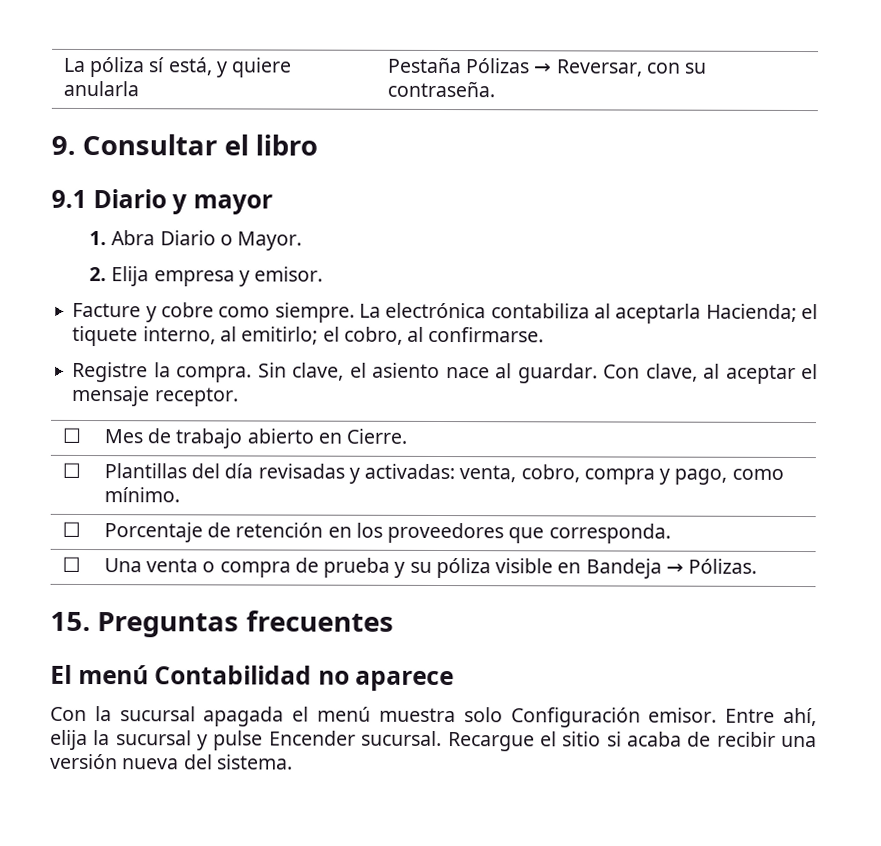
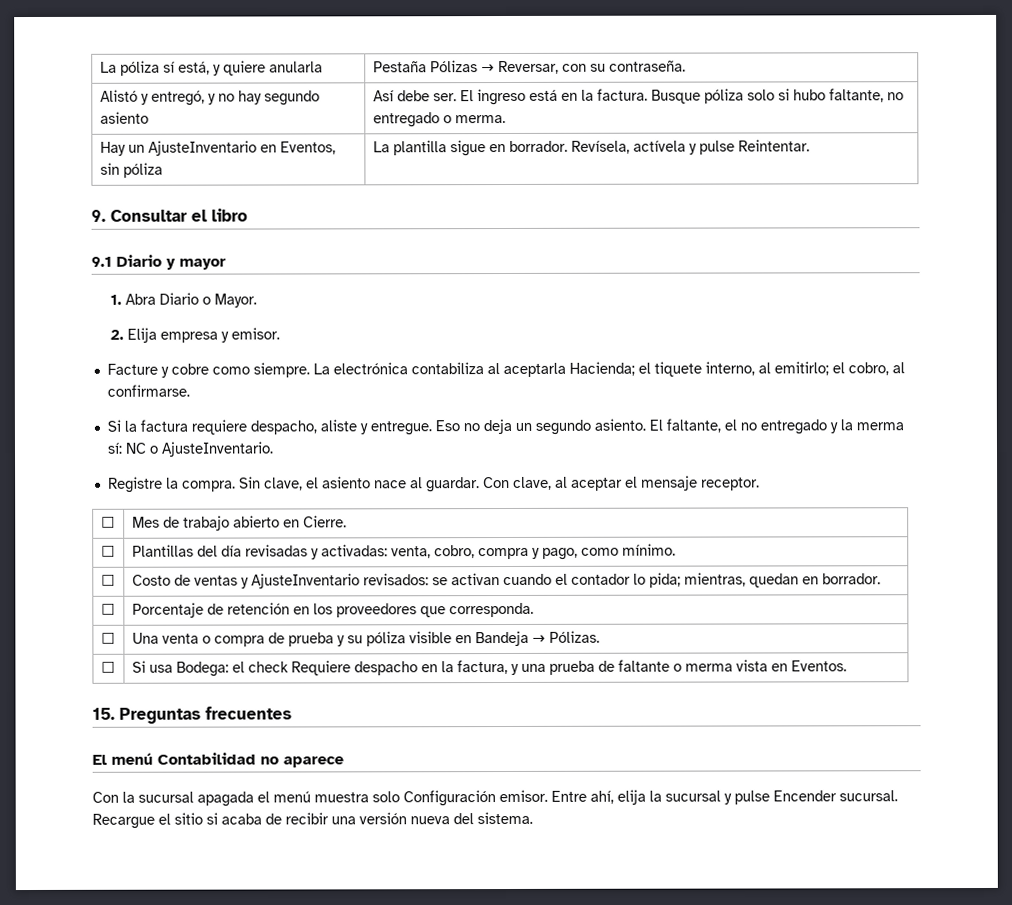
(495, 89) none -> [99,89,320,106] [99,111,149,124] [372,88,904,106] [372,112,506,128] [99,140,336,156] [99,162,163,178] [372,139,810,157] // Alistó y entregó, y no hay segundo asiento | Así debe ser. El ingreso está en la factura. Busque póliza solo si hubo faltante, no entregado o merma. // Hay un AjusteInventario en Eventos, sin póliza | La plantilla sigue en borrador. Revísela, actívela y pulse Reintentar.
(545, 334) none -> [106,418,904,436] [106,441,274,457] // Si la factura requiere despacho, aliste y entregue. Eso no deja un segundo asiento. El faltante, el no entregado y la merma sí: NC o AjusteInventario.
(180, 495) none -> [100,574,115,586] [131,572,881,589] // ☐ | Costo de ventas y AjusteInventario revisados: se activan cuando el contador lo pida; mientras, quedan en borrador.
(758, 566) none -> [100,661,115,673] [131,659,847,677] // ☐ | Si usa Bodega: el check Requiere despacho en la factura, y una prueba de faltante o merma vista en Eventos.

